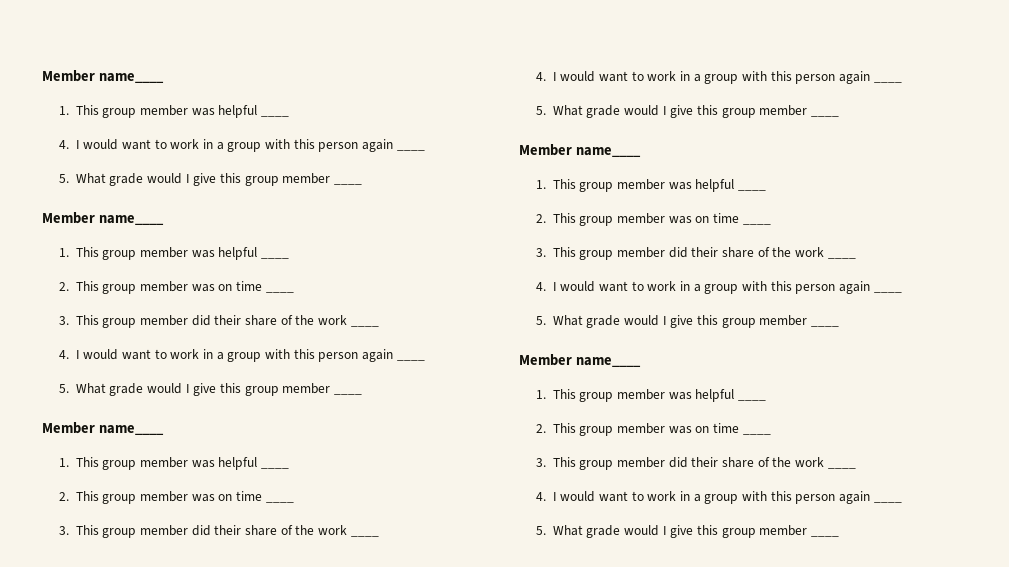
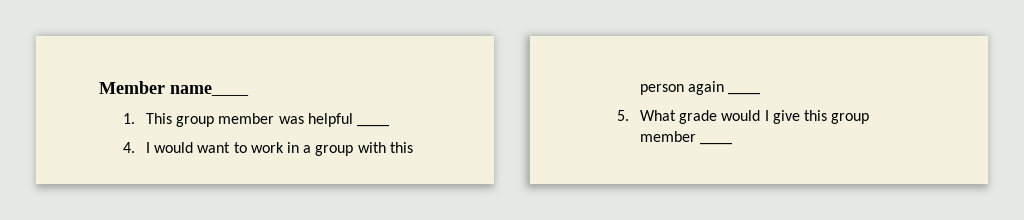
[42,212,164,225] [58,247,289,260] [58,281,262,294] [265,291,294,293] [58,315,347,328] [350,325,379,327] [58,349,425,362] [58,383,362,396] [42,422,164,435] [58,457,289,470] [58,491,262,504] [265,501,294,503] [58,525,347,538] [350,535,379,537] [535,71,902,84] [535,105,839,118] [519,144,641,157] [535,179,766,192] [535,213,739,226] [742,223,771,225] [535,247,824,260] [827,257,856,259] [535,281,902,294] [535,315,839,328] [519,354,641,367] [535,389,766,402] [535,423,739,436] [742,433,771,435] [535,457,824,470] [827,467,856,469] [535,491,902,504] [535,525,839,538] // Member name____ // 1. This group member was helpful ____ // 2. This group member was on time ____ // 3. This group member did their share of the work ____ // 4. I would want to work in a group with this person again ____ // 5. What grade would I give this group member ____ // Member name____ // 1. This group member was helpful ____ // 2. This group member was on time ____ // 3. This group member did their share of the work ____ // 4. I would want to work in a group with this person again ____ // 5. What grade would I give this group member ____ // Member name____ // 1. This group member was helpful ____ // 2. This group member was on time ____ // 3. This group member did their share of the work ____ // 4. I would want to work in a group with this person again ____ // 5. What grade would I give this group member ____ // Member name____ // 1. This group member was helpful ____ // 2. This group member was on time ____ // 3. This group member did their share of the work ____ // 4. I would want to work in a group with this person again ____ // 5. What grade would I give this group member ____ -> (733, 143) none

